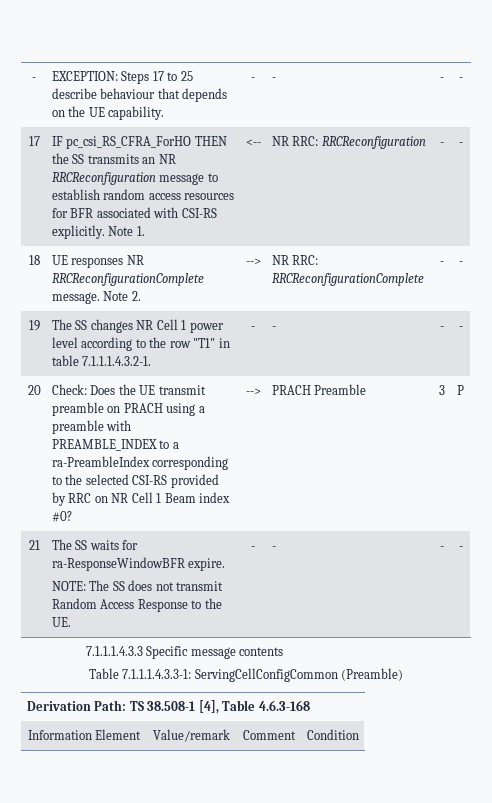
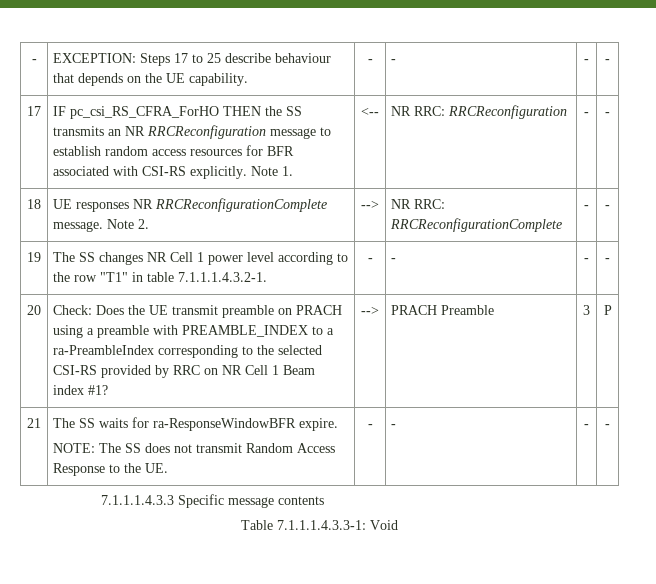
[51,511,72,522] #0? -> [88,385,109,395] #1?
[194,668,404,682] [26,700,310,714] [27,729,142,740] [153,729,230,742] [242,730,296,740] [306,729,359,740] ServingCellConfigCommon (Preamble) // Derivation Path: TS 38.508-1 [4], Table 4.6.3-168 // Information Element | Value/remark | Comment | Condition -> [370,520,398,530] Void

